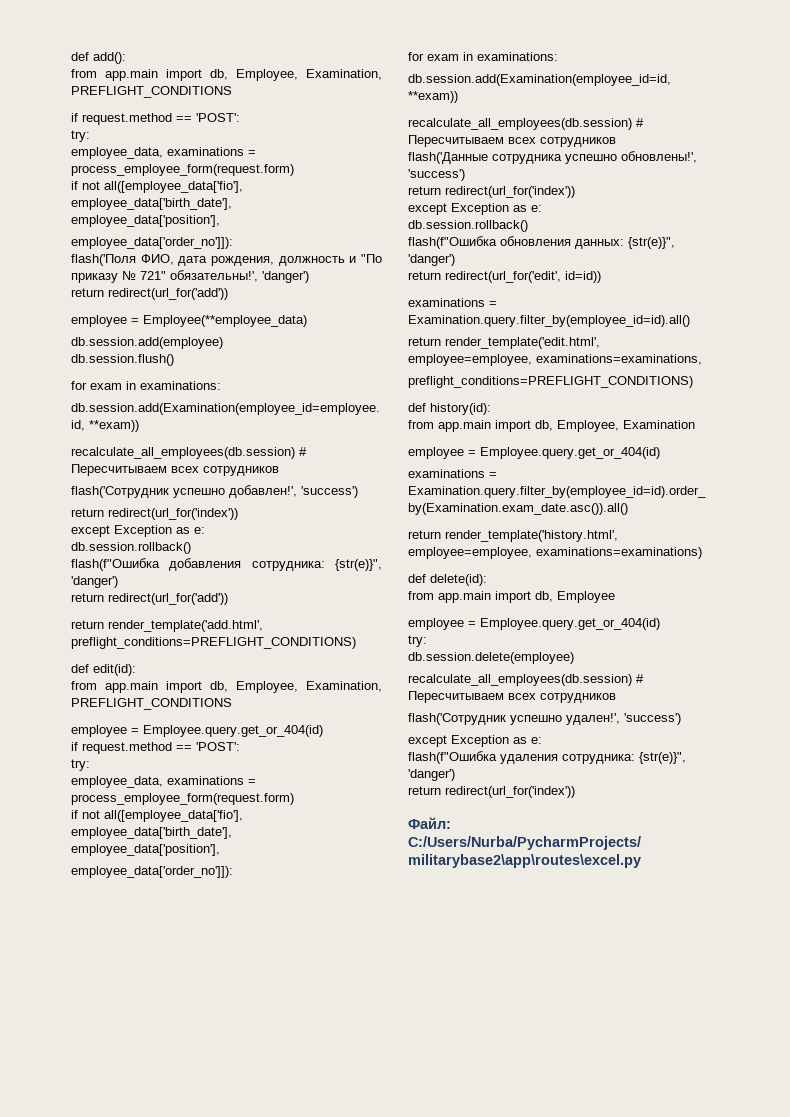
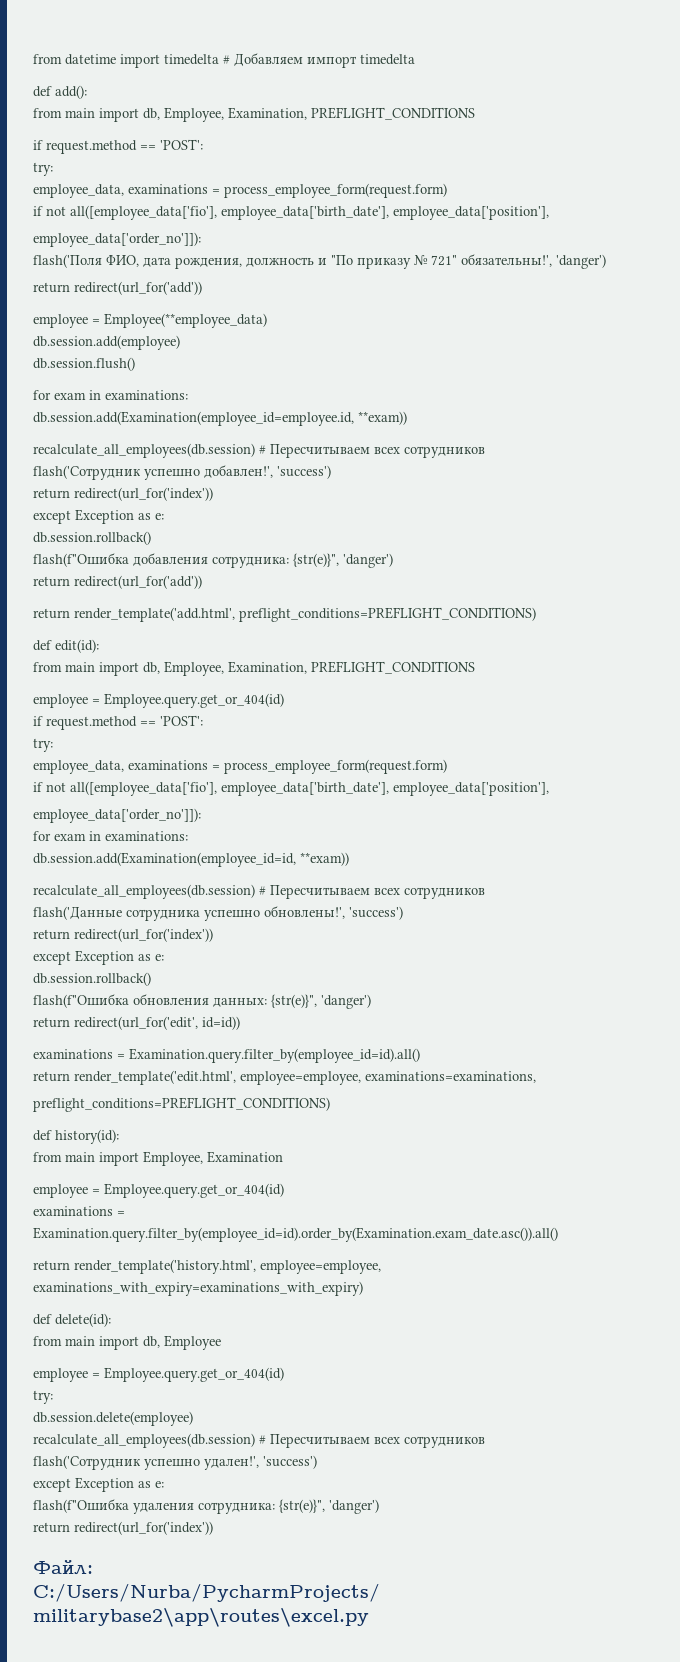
(71, 56) none -> [33,53,415,68] from datetime import timedelta # Добавляем импорт timedelta //
[105,69,158,81] app.main -> [65,108,95,118] main
[105,681,158,693] app.main -> [65,662,95,672] main
[438,420,553,432] app.main import db, -> [65,1152,139,1166] main import
[536,547,702,559] examinations=examinations) -> [33,1281,363,1296] examinations_with_expiry=examinations_with_expiry)
[438,591,491,603] app.main -> [65,1336,95,1346] main

